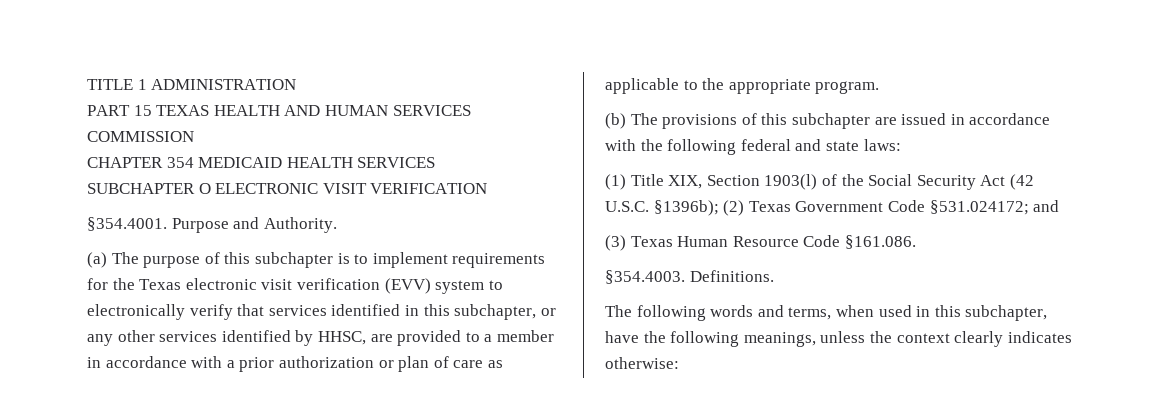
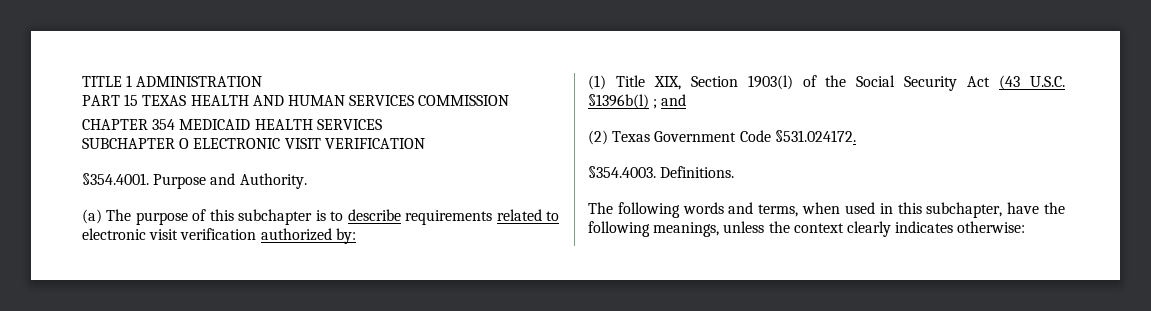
[372,252,546,268] [87,278,503,294] [87,304,556,320] [87,330,554,346] [87,356,503,372] [605,78,880,94] [605,113,1051,129] [605,139,901,155] implement requirements for the Texas electronic visit verification (EVV) system to electronically verify that services identified in this subchapter, or any other services identified by HHSC, are provided to a member in accordance with a prior authorization or plan of care as applicable to the appropriate program. // (b) The provisions of this subchapter are issued in accordance with the following federal and state laws: -> [347,209,559,225] [82,228,356,244] describe requirements related to electronic visit verification authorized by:
[1009,174,1034,190] [605,200,1060,216] [605,235,916,251] (42 U.S.C. §1396b); (2) Texas Government Code §531.024172; and // (3) Texas Human Resource Code §161.086. -> [999,75,1065,90] [588,94,687,109] [588,130,856,145] (43 U.S.C. §1396b(l) ; and // (2) Texas Government Code §531.024172.

